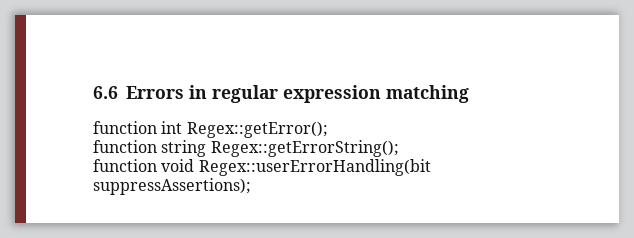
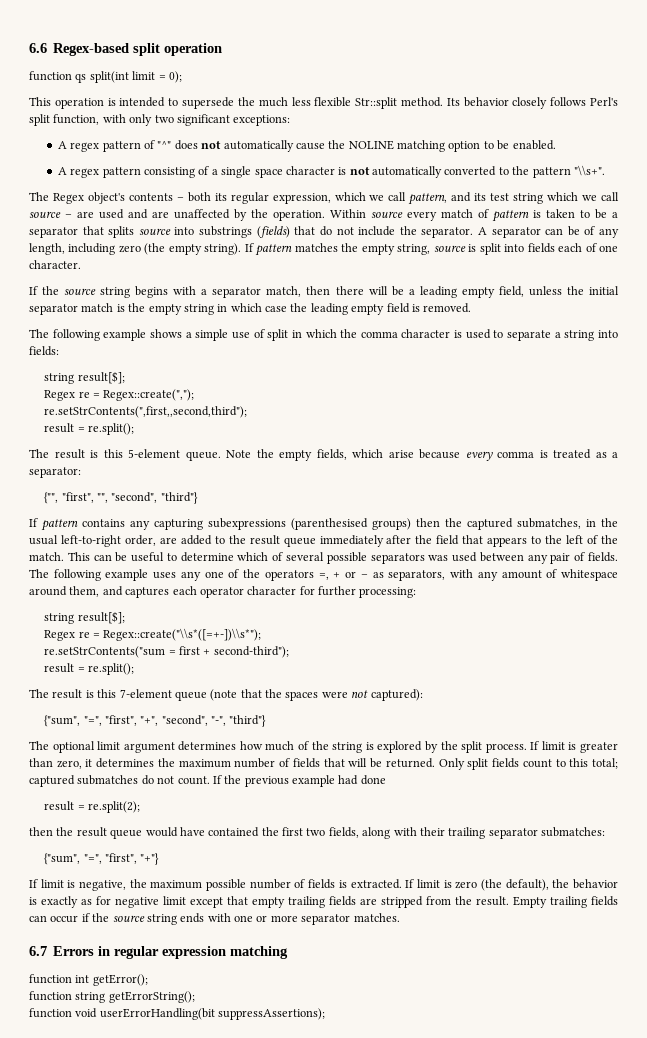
(118, 92) none -> [53,43,223,56] [29,71,182,83] [29,97,618,109] [29,114,291,126] [57,140,556,152] [57,165,605,178] [29,192,620,205] [29,209,618,222] [29,226,619,238] [29,243,619,256] [29,260,81,269] [29,286,619,298] [29,303,472,315] [29,329,618,341] [29,346,59,356] [44,371,125,384] [44,389,195,401] [44,406,248,418] [44,423,134,435] [29,449,618,461] [29,467,81,478] [44,492,198,504] [29,518,618,531] [29,535,618,547] [29,552,618,564] [29,569,618,581] [29,586,417,598] [44,611,125,624] [44,628,262,641] [44,646,289,658] [44,663,134,675] [29,689,423,701] [44,715,267,727] [29,741,618,753] [29,758,618,770] [29,775,386,787] [44,801,140,813] [29,827,605,839] [44,853,160,865] [29,879,618,891] [29,896,618,908] [29,913,400,925] [29,946,47,956] Regex-based split operation // function qs split(int limit = 0); // This operation is intended to supersede the much less flexible Str::split method. Its behavior closely follows Perl's split function, with only two significant exceptions: // A regex pattern of "^" does not automatically cause the NOLINE matching option to be enabled. // A regex pattern consisting of a single space character is not automatically converted to the pattern "\\s+". // The Regex object's contents – both its regular expression, which we call pattern, and its test string which we call source – are used and are unaffected by the operation. Within source every match of pattern is taken to be a separator that splits source into substrings (fields) that do not include the separator. A separator can be of any length, including zero (the empty string). If pattern matches the empty string, source is split into fields each of one character. // If the source string begins with a separator match, then there will be a leading empty field, unless the initial separator match is the empty string in which case the leading empty field is removed. // The following example shows a simple use of split in which the comma character is used to separate a string into fields: // string result[$]; // Regex re = Regex::create(","); // re.setStrContents(",first,,second,third"); // result = re.split(); // The result is this 5-element queue. Note the empty fields, which arise because every comma is treated as a separator: // {"", "first", "", "second", "third"} // If pattern contains any capturing subexpressions (parenthesised groups) then the captured submatches, in the usual left-to-right order, are added to the result queue immediately after the field that appears to the left of the match. This can be useful to determine which of several possible separators was used between any pair of fields. The following example uses any one of the operators =, + or – as separators, with any amount of whitespace around them, and captures each operator character for further processing: // string result[$]; // Regex re = Regex::create("\\s*([=+-])\\s*"); // re.setStrContents("sum = first + second-third"); // result = re.split(); // The result is this 7-element queue (note that the spaces were not captured): // {"sum", "=", "first", "+", "second", "-", "third"} // The optional limit argument determines how much of the string is explored by the split process. If limit is greater than zero, it determines the maximum number of fields that will be returned. Only split fields count to this total; captured submatches do not count. If the previous example had done // result = re.split(2); // then the result queue would have contained the first two fields, along with their trailing separator submatches: // {"sum", "=", "first", "+"} // If limit is negative, the maximum possible number of fields is extracted. If limit is zero (the default), the behavior is exactly as for negative limit except that empty trailing fields are stripped from the result. Empty trailing fields can occur if the source string ends with one or more separator matches. // 6.7
[186,121,328,138] Regex::getError(); -> [92,974,148,986] getError();
[210,140,399,157] Regex::getErrorString(); -> [108,991,195,1003] getErrorString();
[198,159,431,176] Regex::userErrorHandling(bit -> [99,1008,215,1020] userErrorHandling(bit

